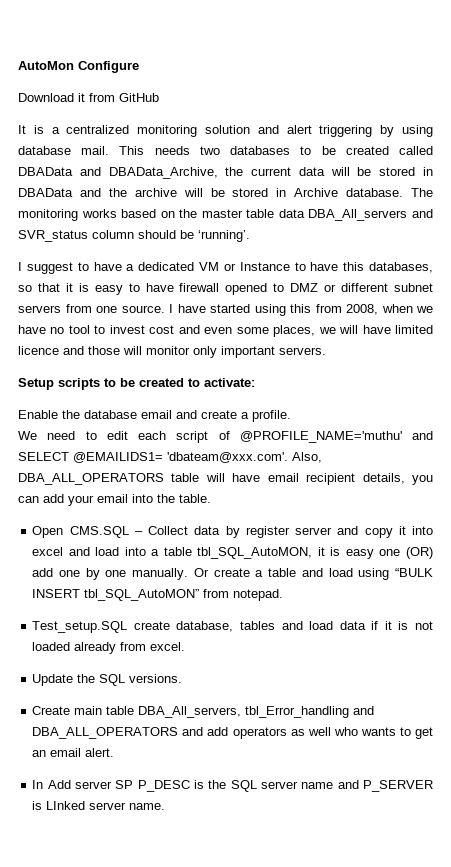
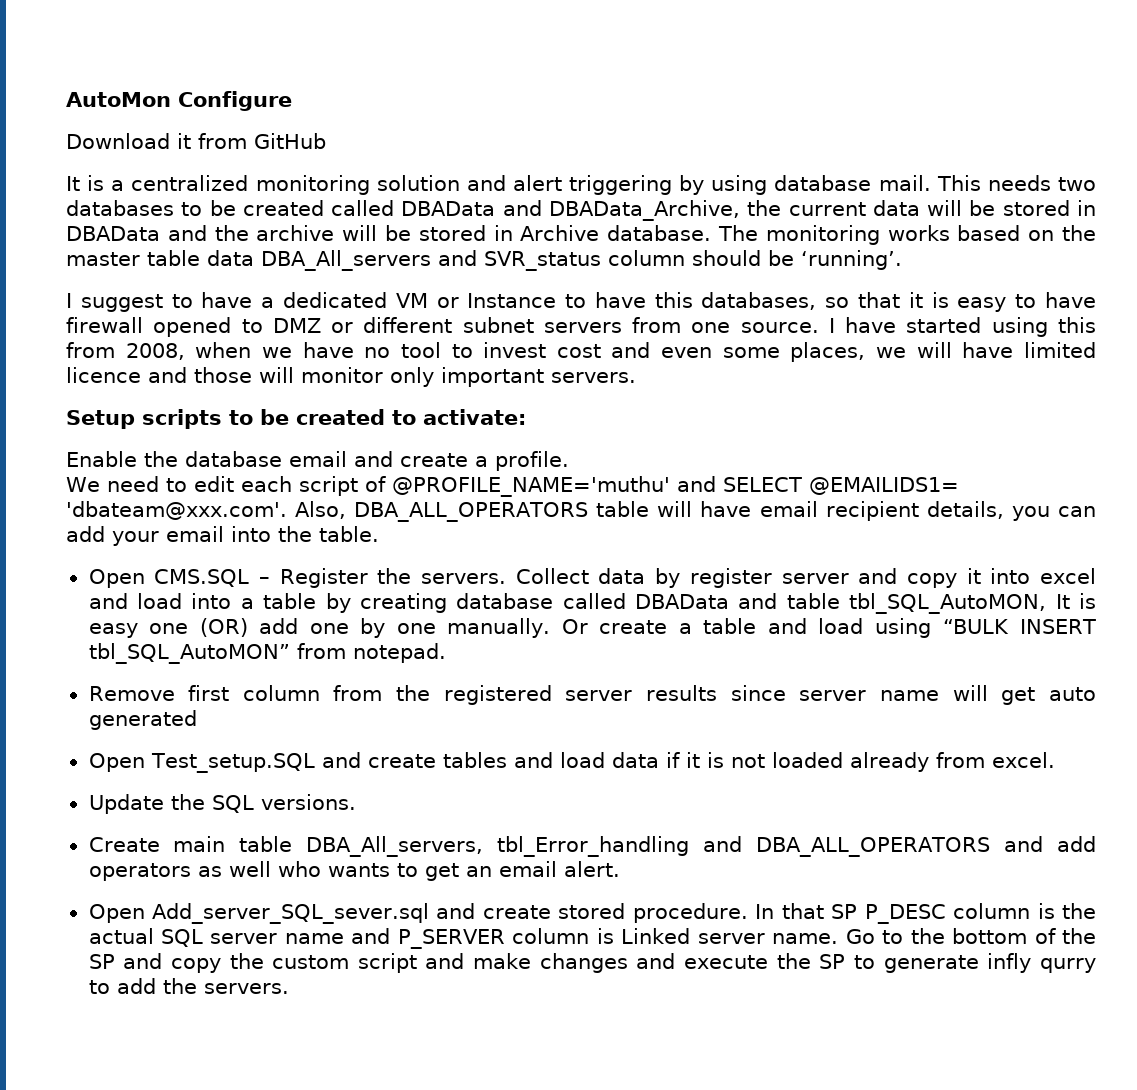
(143, 533) none -> [279,568,507,588] Register the servers.
[197,547,325,559] tbl_SQL_AutoMON, it -> [325,593,1070,614] by creating database called DBAData and table tbl_SQL_AutoMON, It
[32,621,234,633] Test_setup.SQL create database, -> [88,685,1096,705] [88,710,197,730] [88,752,436,773] Remove first column from the registered server results since server name will get auto generated // Open Test_setup.SQL and create
[32,780,112,789] In Add server -> [88,903,824,924] Open Add_server_SQL_sever.sql and create stored procedure. In that
(190, 786) none -> [953,903,1031,919] column
(227, 784) none -> [88,928,154,944] actual
[32,801,166,810] is LInked server name. -> [512,928,1097,944] [88,953,1097,973] [88,978,289,994] column is Linked server name. Go to the bottom of the SP and copy the custom script and make changes and execute the SP to generate infly qurry to add the servers.

